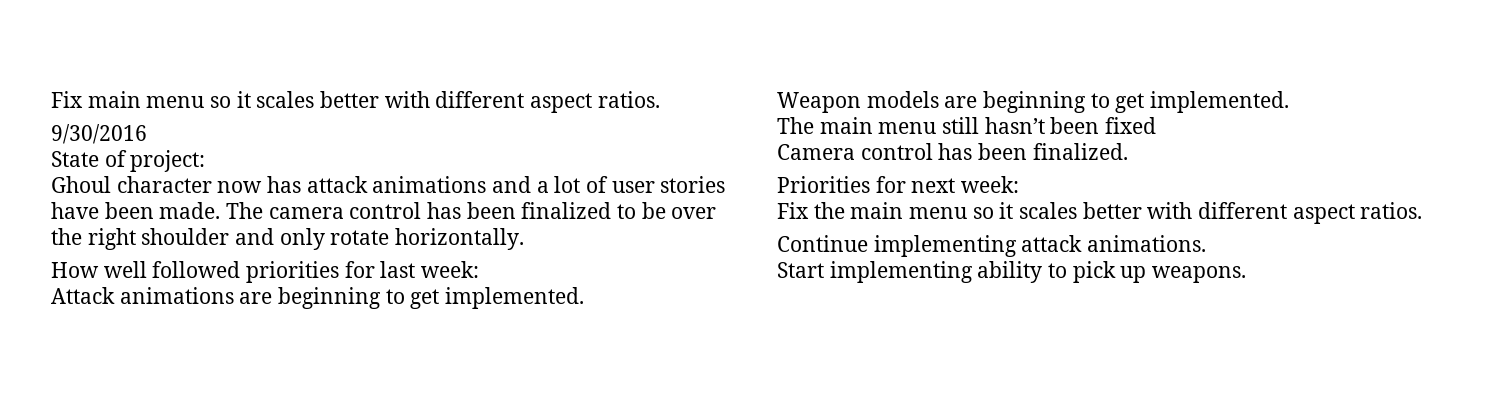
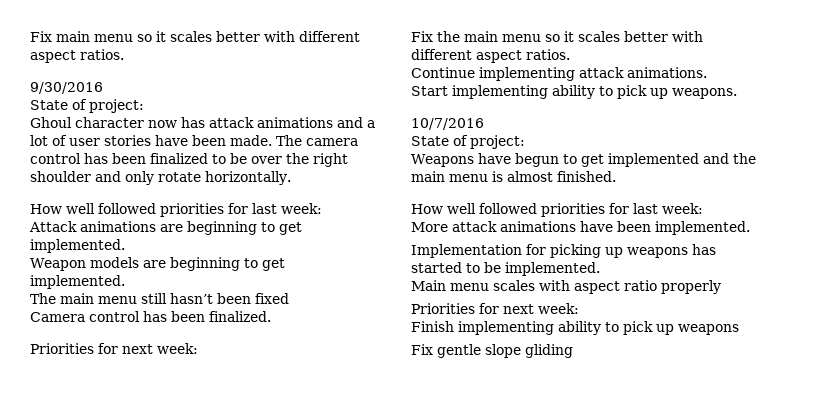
(1247, 274) none -> [411,118,484,130] [411,135,525,149] [411,153,756,167] [411,171,616,182] [411,203,703,217] [411,221,750,235] [411,244,716,258] [411,262,600,276] [411,280,721,294] [411,303,579,314] [411,321,739,335] [411,344,573,358] // 10/7/2016 // State of project: // Weapons have begun to get implemented and the main menu is almost finished. // How well followed priorities for last week: // More attack animations have been implemented. // Implementation for picking up weapons has started to be implemented. // Main menu scales with aspect ratio properly // Priorities for next week: // Finish implementing ability to pick up weapons // Fix gentle slope gliding

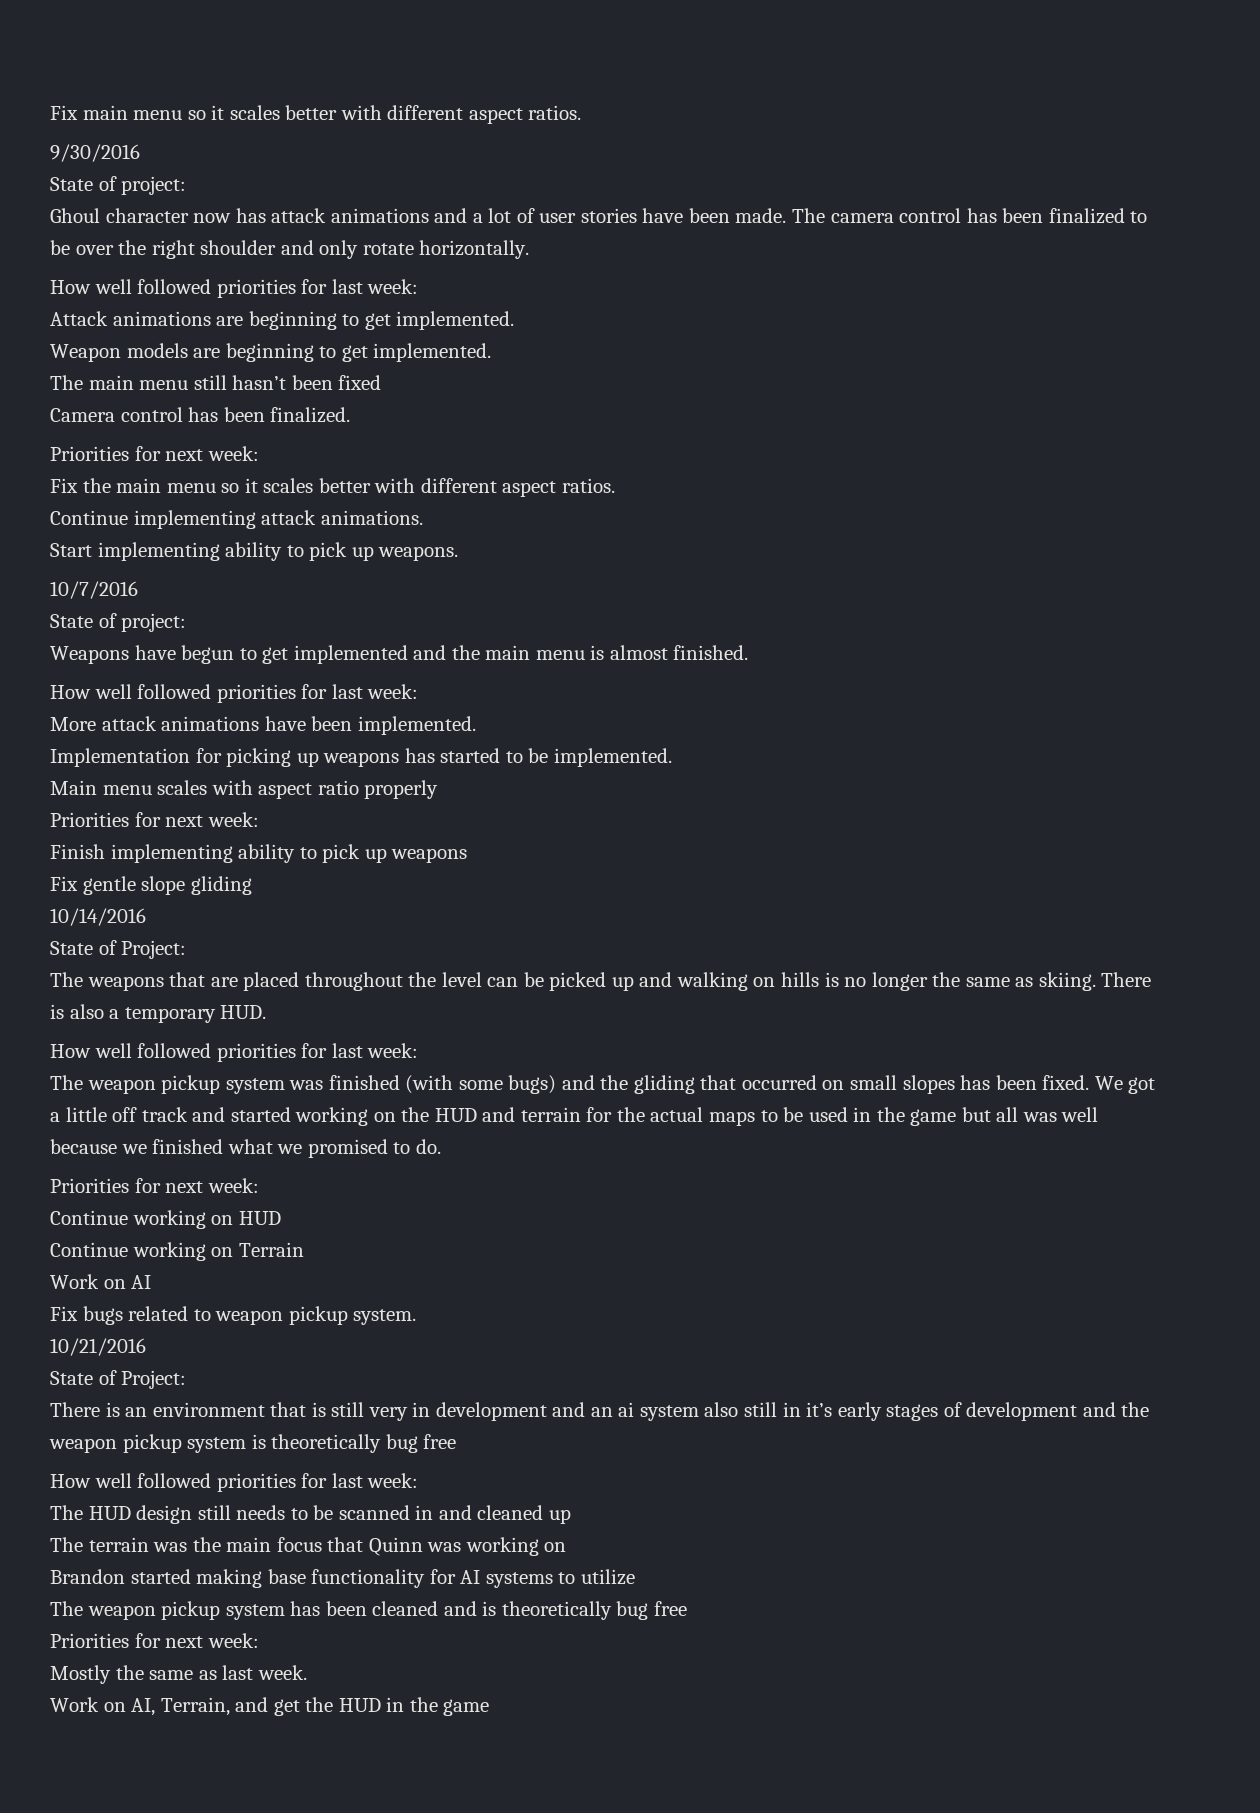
(573, 351) none -> [50,908,146,926] [50,940,187,959] [50,972,1152,991] [50,1004,267,1023] [50,1043,419,1062] [50,1075,1156,1094] [50,1107,1099,1126] [50,1139,441,1158] [50,1178,259,1193] [50,1210,281,1229] [50,1242,304,1261] [50,1274,152,1289] [50,1306,417,1325] [50,1338,146,1356] [50,1370,187,1389] [50,1402,1150,1421] [49,1434,457,1453] [50,1473,419,1492] [50,1505,571,1524] [50,1537,567,1556] [50,1569,635,1588] [50,1601,687,1620] [50,1633,259,1648] [50,1665,307,1684] [50,1697,490,1716] // 10/14/2016 // State of Project: // The weapons that are placed throughout the level can be picked up and walking on hills is no longer the same as skiing. There is also a temporary HUD. // How well followed priorities for last week: // The weapon pickup system was finished (with some bugs) and the gliding that occurred on small slopes has been fixed. We got a little off track and started working on the HUD and terrain for the actual maps to be used in the game but all was well because we finished what we promised to do. // Priorities for next week: // Continue working on HUD // Continue working on Terrain // Work on AI // Fix bugs related to weapon pickup system. // 10/21/2016 // State of Project: // There is an environment that is still very in development and an ai system also still in it’s early stages of development and the weapon pickup system is theoretically bug free // How well followed priorities for last week: // The HUD design still needs to be scanned in and cleaned up // The terrain was the main focus that Quinn was working on // Brandon started making base functionality for AI systems to utilize // The weapon pickup system has been cleaned and is theoretically bug free // Priorities for next week: // Mostly the same as last week. // Work on AI, Terrain, and get the HUD in the game

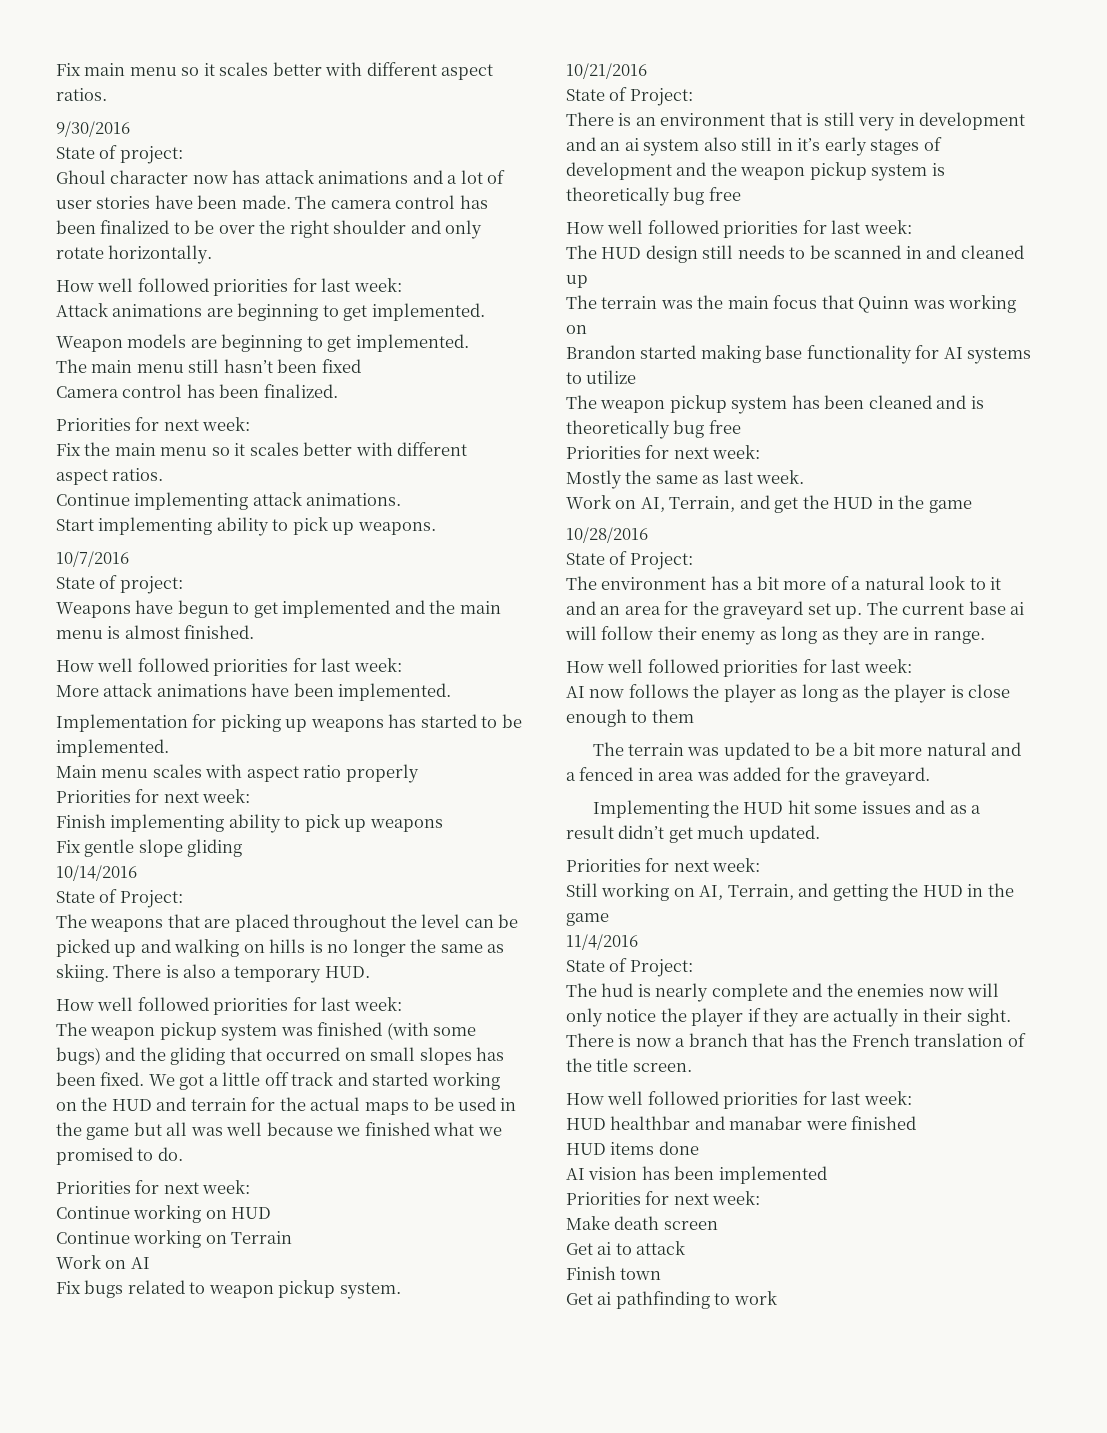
(490, 1707) none -> [566,527,648,543] [566,551,693,570] [566,576,1002,590] [566,601,1025,620] [565,626,985,645] [566,659,912,677] [566,684,1011,703] [566,709,694,727] [592,742,1022,760] [566,767,930,786] [592,800,982,818] [566,825,820,843] [566,858,761,872] [566,883,1014,901] [566,913,609,926] [566,934,638,950] [566,958,693,977] [566,983,1000,1002] [566,1008,1011,1027] [566,1033,1026,1047] [566,1058,692,1072] [566,1091,912,1109] [566,1116,917,1130] [566,1141,699,1155] [566,1166,827,1184] [566,1191,761,1205] [566,1216,718,1230] [566,1241,686,1255] [566,1266,662,1280] [566,1291,777,1309] // 10/28/2016 // State of Project: // The environment has a bit more of a natural look to it and an area for the graveyard set up. The current base ai will follow their enemy as long as they are in range. // How well followed priorities for last week: // AI now follows the player as long as the player is close enough to them // The terrain was updated to be a bit more natural and a fenced in area was added for the graveyard. // Implementing the HUD hit some issues and as a result didn’t get much updated. // Priorities for next week: // Still working on AI, Terrain, and getting the HUD in the game // 11/4/2016 // State of Project: // The hud is nearly complete and the enemies now will only notice the player if they are actually in their sight. There is now a branch that has the French translation of the title screen. // How well followed priorities for last week: // HUD healthbar and manabar were finished // HUD items done // AI vision has been implemented // Priorities for next week: // Make death screen // Get ai to attack // Finish town // Get ai pathfinding to work

